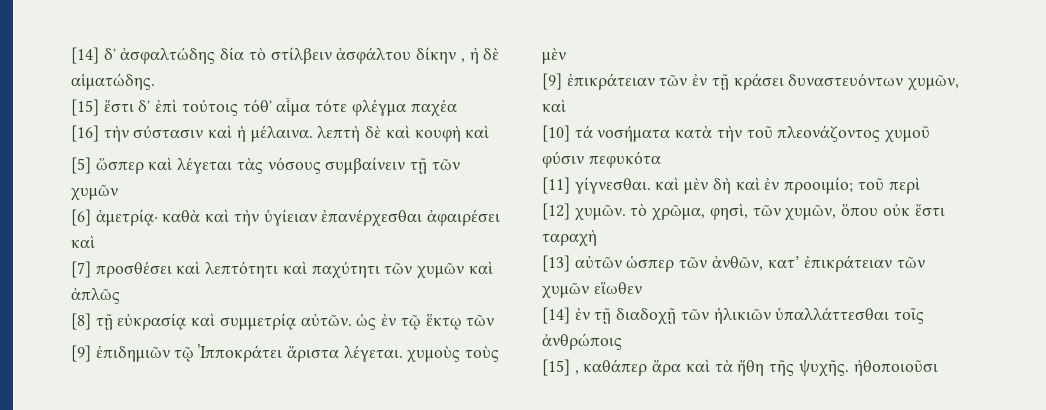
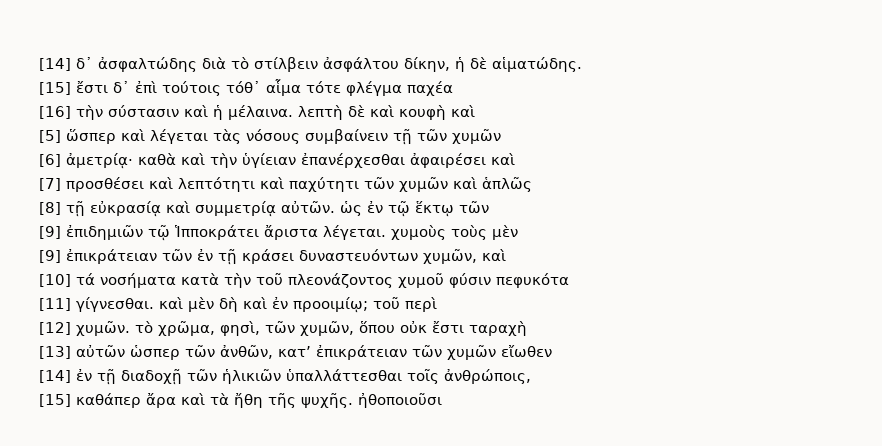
[220,47,245,60] δία -> [202,57,226,69] διὰ
[416,47,479,64] δίκην , ἠ -> [404,57,465,72] δίκην, ἡ
[71,288,120,304] ἀπλῶς -> [482,177,532,192] ἁπλῶς
[784,177,854,194] προοιμίο; -> [293,297,368,313] προοιμίῳ;
[542,333,622,350] [542,359,579,376] ἀνθρώποις // [15] , -> [444,369,531,384] [39,394,71,407] ἀνθρώποις, // [15]

